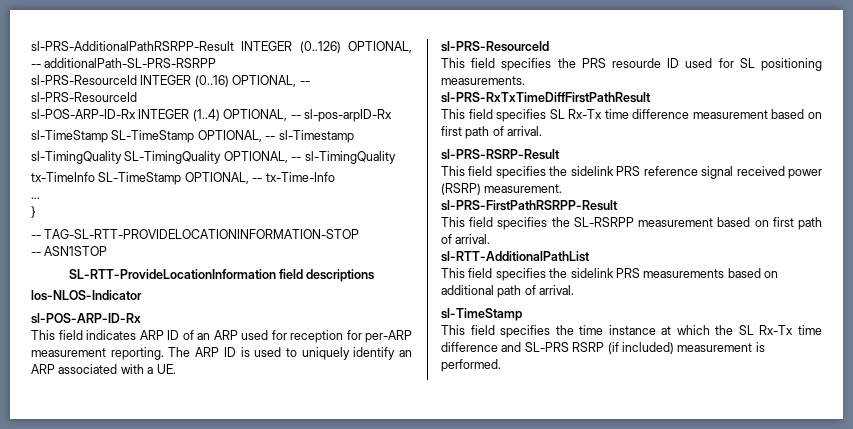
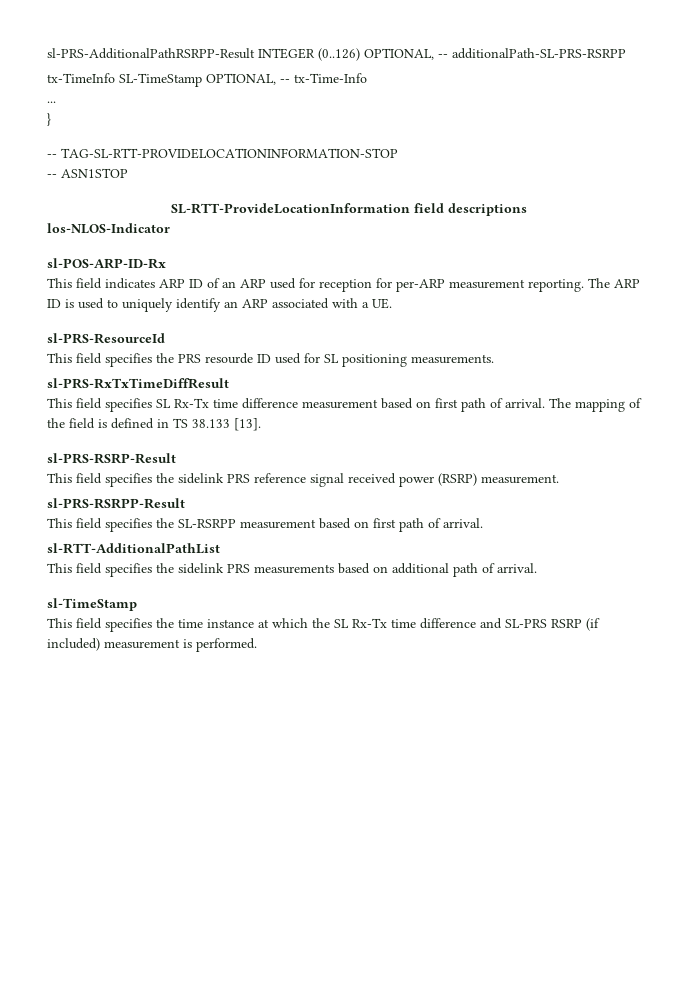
[31,75,310,87] [31,92,137,102] [31,109,392,122] [31,130,354,143] [31,151,396,164] // sl-PRS-ResourceId INTEGER (0..16) OPTIONAL, -- sl-PRS-ResourceId // sl-POS-ARP-ID-Rx INTEGER (1..4) OPTIONAL, -- sl-pos-arpID-Rx // sl-TimeStamp SL-TimeStamp OPTIONAL, -- sl-Timestamp // sl-TimingQuality SL-TimingQuality OPTIONAL, -- sl-TimingQuality -> (626, 53) none
[441,92,651,103] sl-PRS-RxTxTimeDiffFirstPathResult -> [47,378,229,389] sl-PRS-RxTxTimeDiffResult
(543, 131) none -> [549,398,642,412] [47,418,261,431] The mapping of the field is defined in TS 38.133 [13].
[441,200,618,211] sl-PRS-FirstPathRSRPP-Result -> [47,498,185,509] sl-PRS-RSRPP-Result

